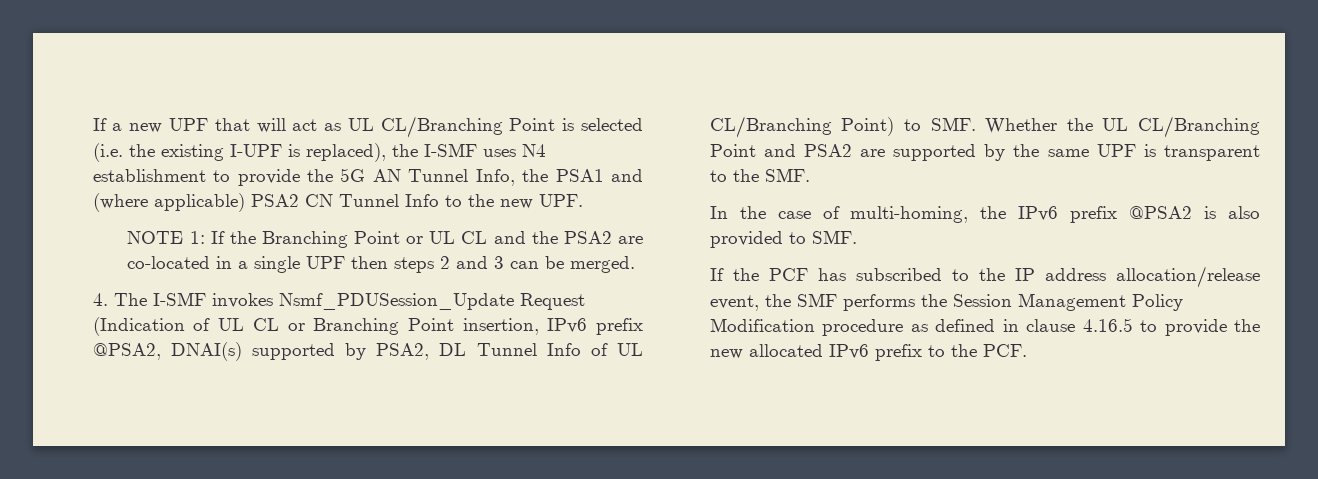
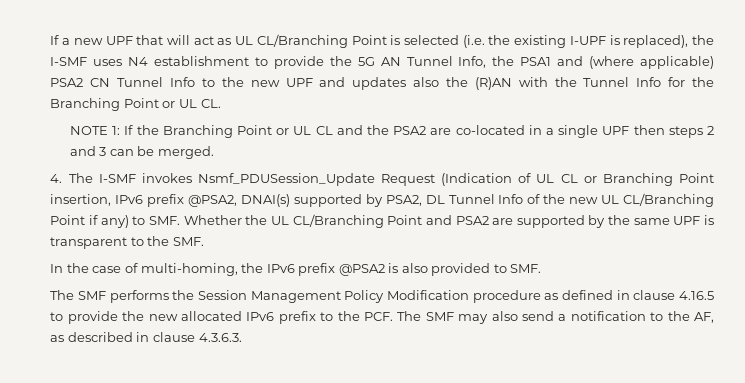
[538,194,583,207] UPF. -> [285,77,715,90] [50,98,221,111] UPF and updates also the (R)AN with the Tunnel Info for the Branching Point or UL CL.
[617,343,643,356] [709,116,895,138] UL CL/Branching Point) -> [543,193,715,207] [50,215,129,228] the new UL CL/Branching Point if any)
[709,266,1260,288] [709,294,791,311] If the PCF has subscribed to the IP address allocation/release event, the -> [50,290,75,300] The
(1027, 350) none -> [397,311,714,324] [50,332,242,342] The SMF may also send a notification to the AF, as described in clause 4.3.6.3.

